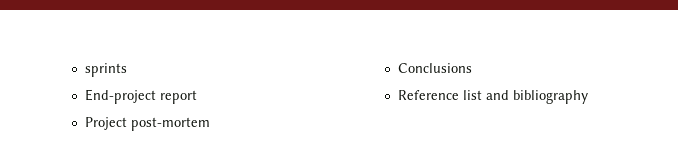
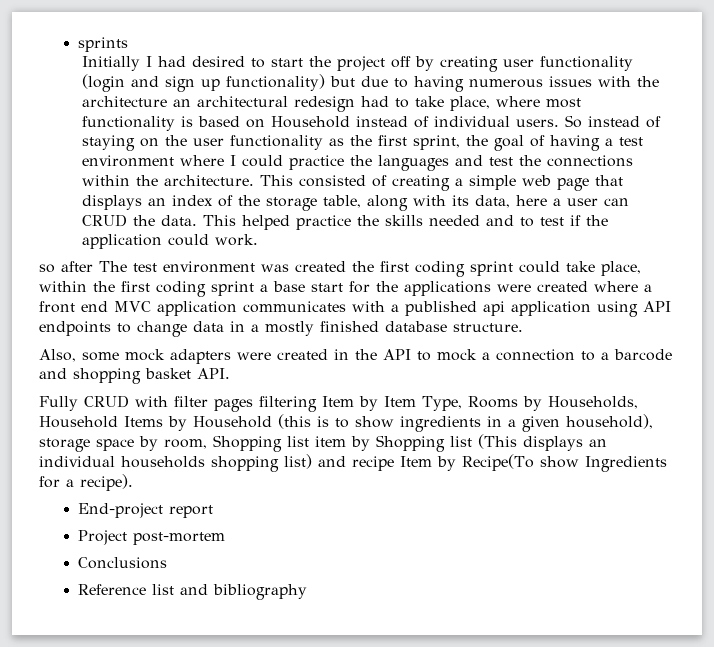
(127, 70) none -> [82,56,634,72] [82,74,660,92] [82,96,582,112] [82,115,662,131] [82,135,644,151] [82,155,634,171] [82,175,624,191] [82,195,630,211] [82,214,609,230] [82,234,259,249] [39,261,641,277] [39,281,652,297] [39,301,671,317] [39,321,523,337] [39,349,672,364] [39,368,230,384] [39,395,638,412] [39,414,653,432] [39,434,607,452] [39,454,667,472] [39,474,133,491] // Initially I had desired to start the project off by creating user functionality (login and sign up functionality) but due to having numerous issues with the architecture an architectural redesign had to take place, where most functionality is based on Household instead of individual users. So instead of staying on the user functionality as the first sprint, the goal of having a test environment where I could practice the languages and test the connections within the architecture. This consisted of creating a simple web page that displays an index of the storage table, along with its data, here a user can CRUD the data. This helped practice the skills needed and to test if the application could work. // so after The test environment was created the first coding sprint could take place, within the first coding sprint a base start for the applications were created where a front end MVC application communicates with a published api application using API endpoints to change data in a mostly finished database structure. // Also, some mock adapters were created in the API to mock a connection to a barcode and shopping basket API. // Fully CRUD with filter pages filtering Item by Item Type, Rooms by Households, Household Items by Household (this is to show ingredients in a given household), storage space by room, Shopping list item by Shopping list (This displays an individual households shopping list) and recipe Item by Recipe(To show Ingredients for a recipe).

